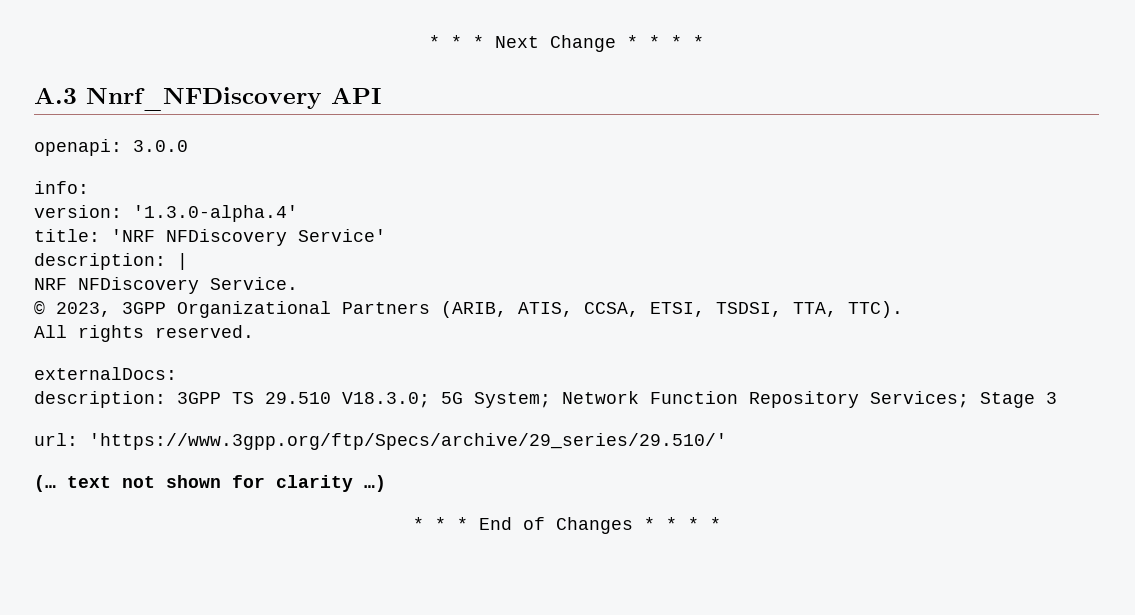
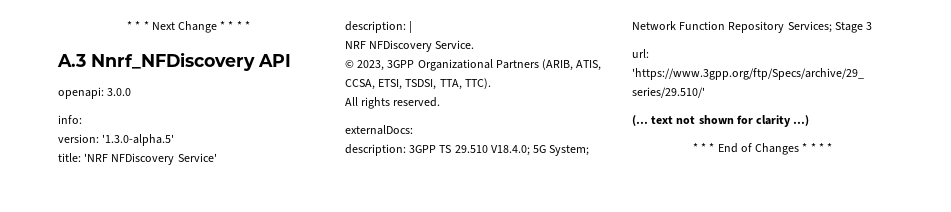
[133,205,298,222] '1.3.0-alpha.4' -> [102,134,175,146] '1.3.0-alpha.5'
[342,392,430,408] V18.3.0; -> [490,145,530,156] V18.4.0;

